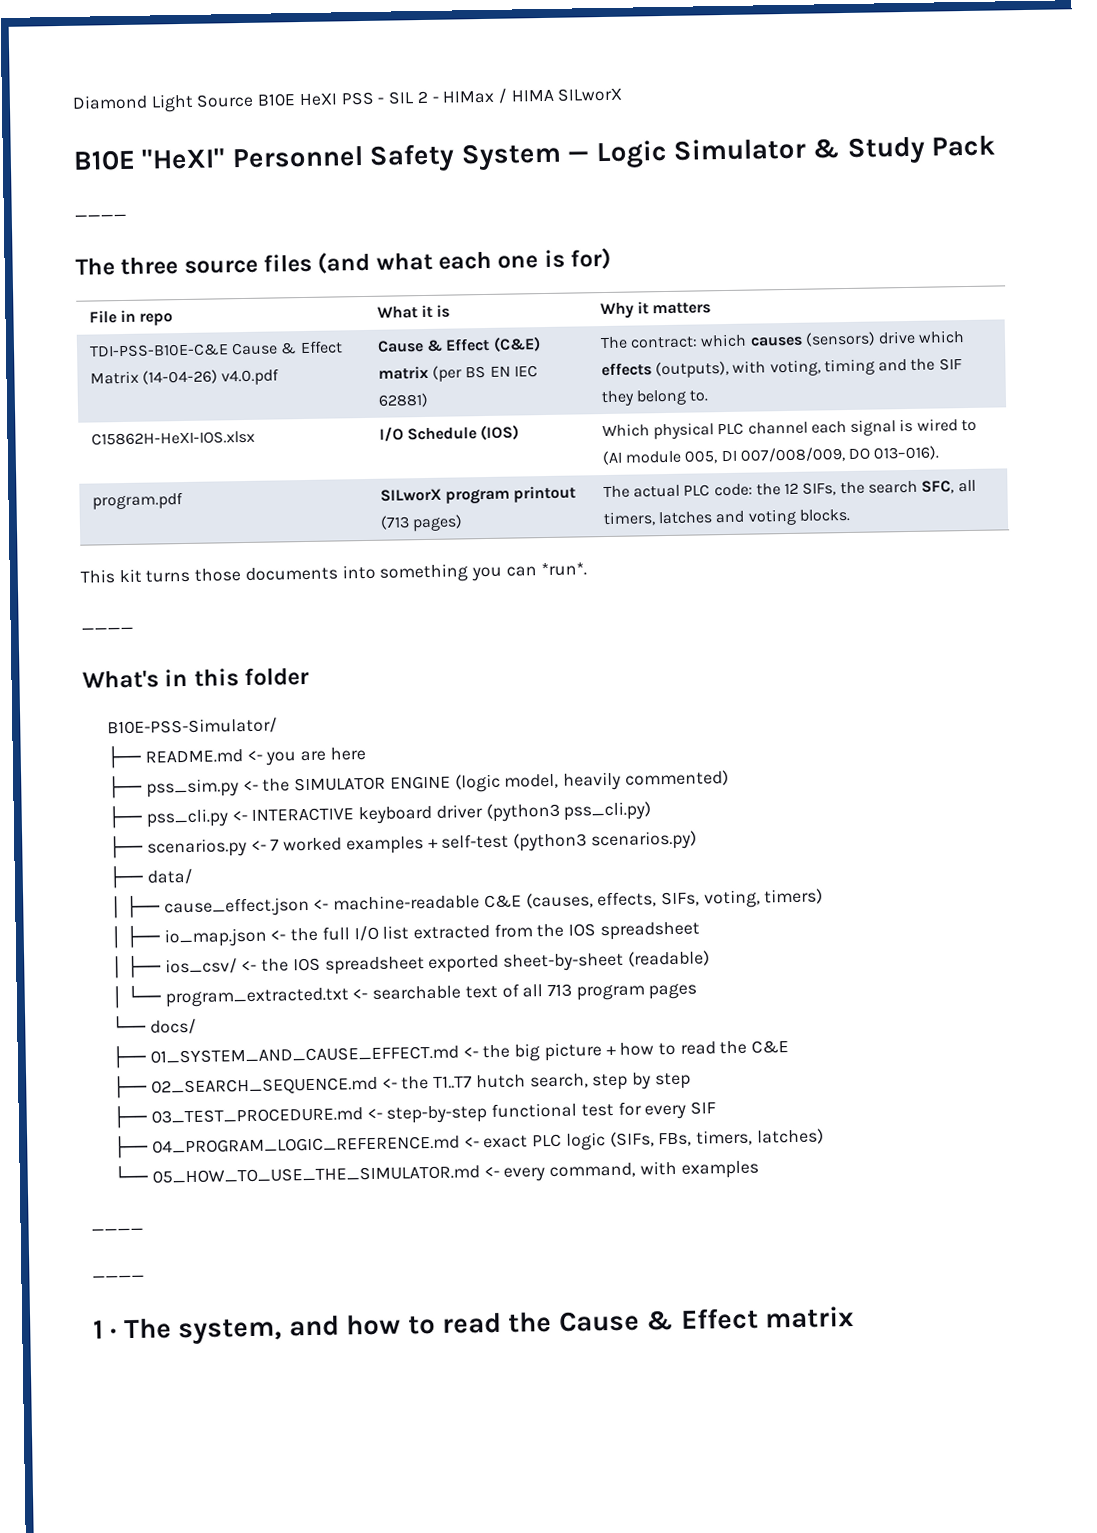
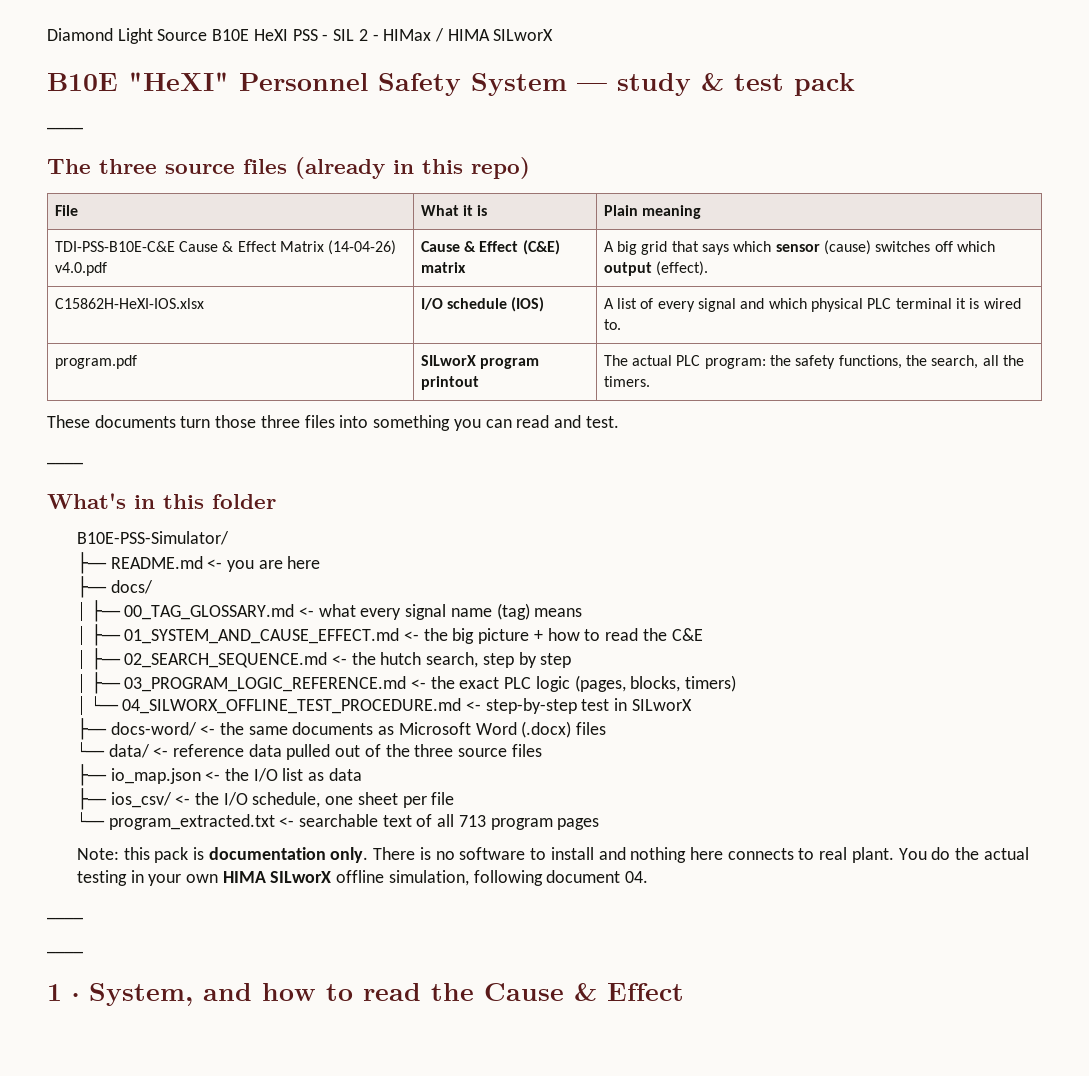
[595,135,996,169] Logic Simulator & Study Pack -> [617,73,855,96] study & test pack
[317,247,612,274] (and what each one is for) -> [295,157,530,179] (already in this repo)
[119,309,174,326] in repo -> (78, 210) none
[599,301,712,320] Why it matters -> [603,205,702,219] Plain meaning
[431,365,538,382] [377,392,429,408] [599,330,966,350] [600,358,962,379] [600,389,709,407] (per BS EN IEC 62881) | The contract: which causes (sensors) drive which effects (outputs), with voting, timing and the SIF they belong to. -> [603,240,995,255] [603,261,709,276] | A big grid that says which sensor (cause) switches off which output (effect).
[406,427,477,441] Schedule -> [447,298,508,309] schedule
[601,418,978,440] [601,445,940,466] Which physical PLC channel each signal is wired to (AI module 005, DI 007/008/009, DO 013–016). -> [603,298,1021,312] [603,319,621,330] A list of every signal and which physical PLC terminal it is wired to.
[379,514,463,532] (713 pages) -> (479, 383) none
[713,479,976,497] [602,508,850,527] [80,566,338,584] code: the 12 SIFs, the search SFC, all timers, latches and voting blocks. // This kit turns those documents -> [704,355,1024,369] [603,376,650,387] [47,415,335,428] program: the safety functions, the search, all the timers. // These documents turn those three files
[540,562,587,577] *run*. -> [516,415,619,428] read and test.
[145,770,729,798] [108,801,652,829] [109,830,697,859] [109,865,193,889] [110,888,824,919] [110,921,700,949] [111,950,710,979] [111,983,698,1009] [112,1015,197,1035] pss_sim.py <- the SIMULATOR ENGINE (logic model, heavily commented) // ├── pss_cli.py <- INTERACTIVE keyboard driver (python3 pss_cli.py) // ├── scenarios.py <- 7 worked examples + self-test (python3 scenarios.py) // ├── data/ // │ ├── cause_effect.json <- machine-readable C&E (causes, effects, SIFs, voting, timers) // │ ├── io_map.json <- the full I/O list extracted from the IOS spreadsheet // │ ├── ios_csv/ <- the IOS spreadsheet exported sheet-by-sheet (readable) // │ └── program_extracted.txt <- searchable text of all 713 program pages // └── docs/ // -> [110,580,153,594] [76,600,583,622] [76,626,86,645] docs/ // │ ├── 00_TAG_GLOSSARY.md <- what every signal name (tag) means // │
(790, 1047) none -> [76,650,86,669] │
[433,1075,473,1089] T1..T7 -> (376, 658) none
[113,1101,716,1129] [114,1128,824,1159] [114,1160,759,1184] ├── 03_TEST_PROCEDURE.md <- step-by-step functional test for every SIF // ├── 04_PROGRAM_LOGIC_REFERENCE.md <- exact PLC logic (SIFs, FBs, timers, latches) // └── 05_HOW_TO_USE_THE_SIMULATOR.md <- every command, with examples -> [76,672,737,694] [76,696,692,715] [76,718,607,740] [76,742,542,760] [76,764,362,786] [76,788,455,810] [76,812,600,830] [76,847,1029,863] [76,870,649,886] │ ├── 03_PROGRAM_LOGIC_REFERENCE.md <- the exact PLC logic (pages, blocks, timers) // │ └── 04_SILWORX_OFFLINE_TEST_PROCEDURE.md <- step-by-step test in SILworX // ├── docs-word/ <- the same documents as Microsoft Word (.docx) files // └── data/ <- reference data pulled out of the three source files // ├── io_map.json <- the I/O list as data // ├── ios_csv/ <- the I/O schedule, one sheet per file // └── program_extracted.txt <- searchable text of all 713 program pages // Note: this pack is documentation only. There is no software to install and nothing here connects to real plant. You do the actual testing in your own HIMA SILworX offline simulation, following document 04.
[123,1318,283,1345] The system, -> [89,983,193,1006] System,
[764,1306,855,1329] matrix -> (684, 992) none

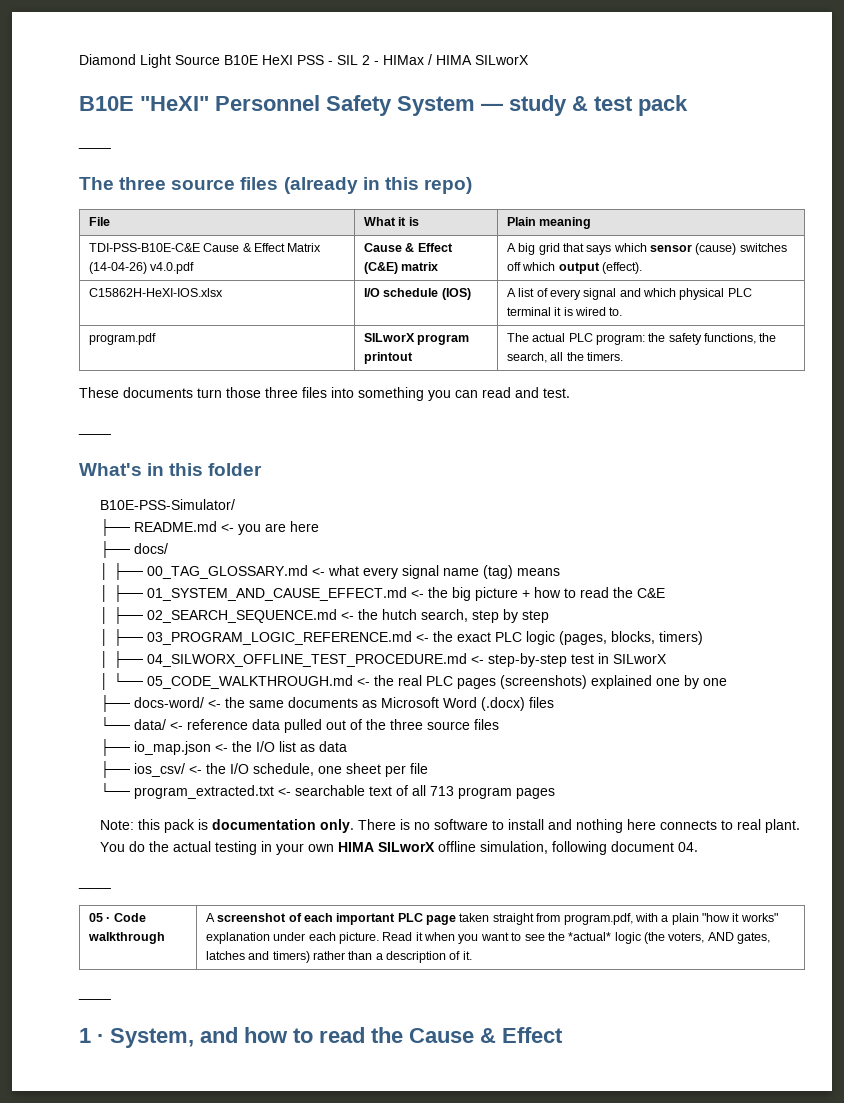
[90,696,119,711] └── -> [112,651,143,668] ├──
(692, 705) none -> [99,673,727,690] // │ └── 05_CODE_WALKTHROUGH.md <- the real PLC pages (screenshots) explained one by one
(83, 918) none -> [88,913,146,922] [87,932,165,944] [205,913,778,925] [205,932,771,944] [205,951,472,963] // 05 · Code walkthrough | A screenshot of each important PLC page taken straight from program.pdf, with a plain "how it works" explanation under each picture. Read it when you want to see the *actual* logic (the voters, AND gates, latches and timers) rather than a description of it.

